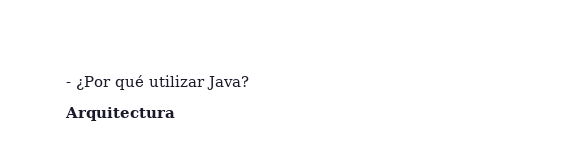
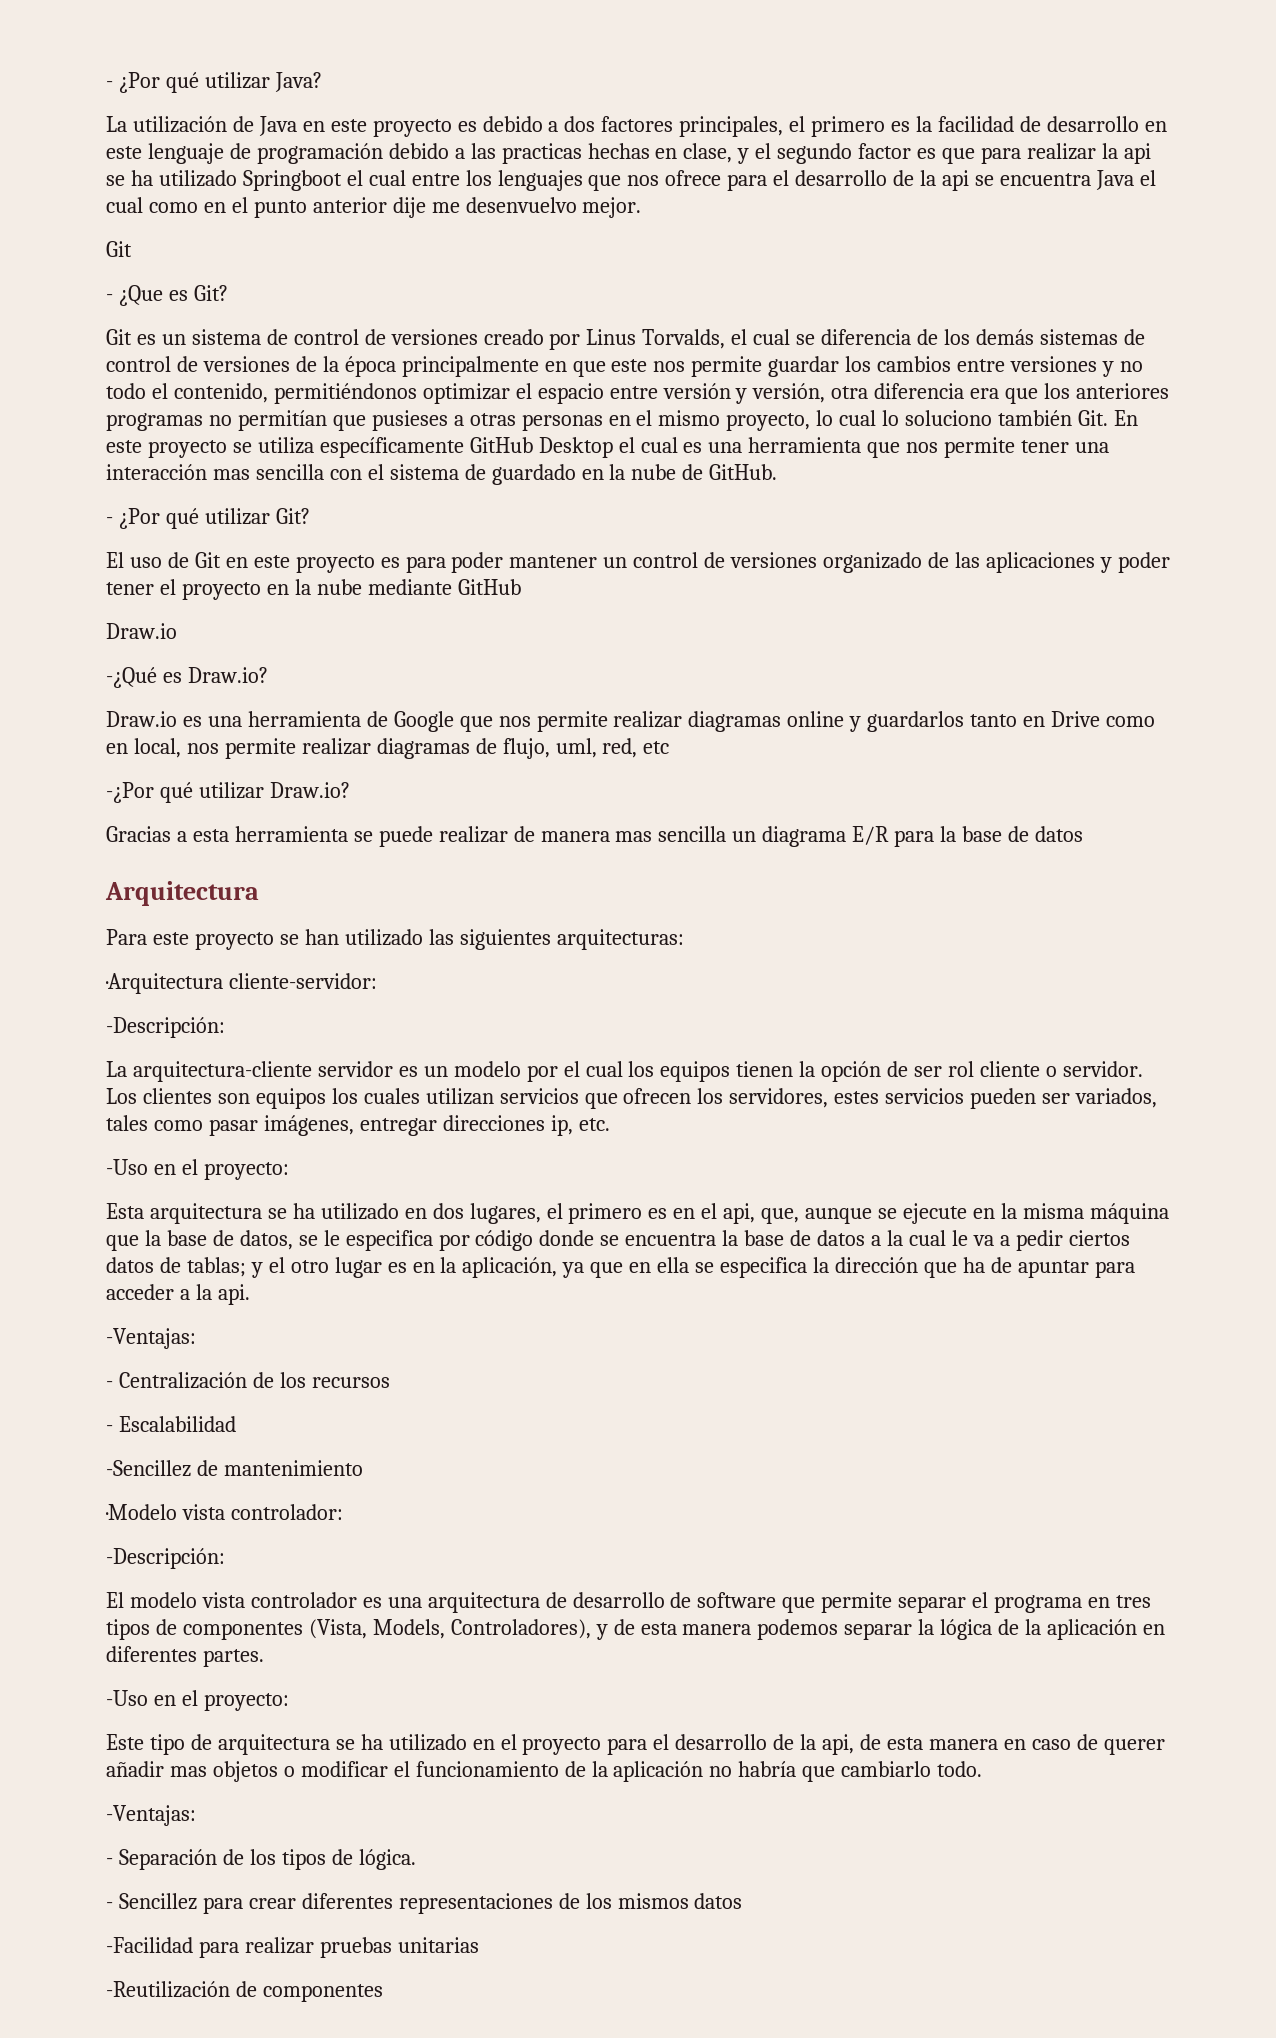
[65,107,175,121] Arquitectura -> [106,116,1167,137] [106,143,1151,164] [106,170,1156,191] [106,197,642,218] [106,241,132,257] [106,285,228,306] [106,329,1145,350] [106,356,1143,377] [106,383,1170,404] [106,410,1138,431] [106,437,1110,458] [106,464,778,485] [106,508,310,529] [106,552,1170,573] [106,579,521,600] [106,623,177,639] [106,667,268,688] [106,711,1155,732] [106,738,670,759] [106,782,350,803] [106,826,1083,847] [105,881,259,906] [106,929,684,950] [106,973,377,994] [106,1017,225,1038] [106,1061,1143,1082] [106,1088,1158,1109] [106,1115,610,1136] [106,1159,289,1180] [106,1203,1169,1224] [106,1230,1130,1251] [106,1257,1135,1278] [106,1284,250,1305] [106,1328,196,1349] [106,1372,390,1389] [106,1416,236,1432] [106,1460,363,1477] [106,1504,343,1520] [106,1548,225,1569] [106,1592,1151,1613] [106,1619,1165,1640] [106,1646,264,1667] [106,1690,289,1711] [106,1734,1165,1755] [106,1761,983,1782] [106,1805,196,1826] [106,1849,416,1870] [106,1893,743,1914] [106,1937,479,1958] [106,1981,383,2002] La utilización de Java en este proyecto es debido a dos factores principales, el primero es la facilidad de desarrollo en este lenguaje de programación debido a las practicas hechas en clase, y el segundo factor es que para realizar la api se ha utilizado Springboot el cual entre los lenguajes que nos ofrece para el desarrollo de la api se encuentra Java el cual como en el punto anterior dije me desenvuelvo mejor. // Git // - ¿Que es Git? // Git es un sistema de control de versiones creado por Linus Torvalds, el cual se diferencia de los demás sistemas de control de versiones de la época principalmente en que este nos permite guardar los cambios entre versiones y no todo el contenido, permitiéndonos optimizar el espacio entre versión y versión, otra diferencia era que los anteriores programas no permitían que pusieses a otras personas en el mismo proyecto, lo cual lo soluciono también Git. En este proyecto se utiliza específicamente GitHub Desktop el cual es una herramienta que nos permite tener una interacción mas sencilla con el sistema de guardado en la nube de GitHub. // - ¿Por qué utilizar Git? // El uso de Git en este proyecto es para poder mantener un control de versiones organizado de las aplicaciones y poder tener el proyecto en la nube mediante GitHub // Draw.io // -¿Qué es Draw.io? // Draw.io es una herramienta de Google que nos permite realizar diagramas online y guardarlos tanto en Drive como en local, nos permite realizar diagramas de flujo, uml, red, etc // -¿Por qué utilizar Draw.io? // Gracias a esta herramienta se puede realizar de manera mas sencilla un diagrama E/R para la base de datos // Arquitectura // Para este proyecto se han utilizado las siguientes arquitecturas: // ·Arquitectura cliente-servidor: // -Descripción: // La arquitectura-cliente servidor es un modelo por el cual los equipos tienen la opción de ser rol cliente o servidor. Los clientes son equipos los cuales utilizan servicios que ofrecen los servidores, estes servicios pueden ser variados, tales como pasar imágenes, entregar direcciones ip, etc. // -Uso en el proyecto: // Esta arquitectura se ha utilizado en dos lugares, el primero es en el api, que, aunque se ejecute en la misma máquina que la base de datos, se le especifica por código donde se encuentra la base de datos a la cual le va a pedir ciertos datos de tablas; y el otro lugar es en la aplicación, ya que en ella se especifica la dirección que ha de apuntar para acceder a la api. // -Ventajas: // - Centralización de los recursos // - Escalabilidad // -Sencillez de mantenimiento // ·Modelo vista controlador: // -Descripción: // El modelo vista controlador es una arquitectura de desarrollo de software que permite separar el programa en tres tipos de componentes (Vista, Models, Controladores), y de esta manera podemos separar la lógica de la aplicación en diferentes partes. // -Uso en el proyecto: // Este tipo de arquitectura se ha utilizado en el proyecto para el desarrollo de la api, de esta manera en caso de querer añadir mas objetos o modificar el funcionamiento de la aplicación no habría que cambiarlo todo. // -Ventajas: // - Separación de los tipos de lógica. // - Sencillez para crear diferentes representaciones de los mismos datos // -Facilidad para realizar pruebas unitarias // -Reutilización de componentes

